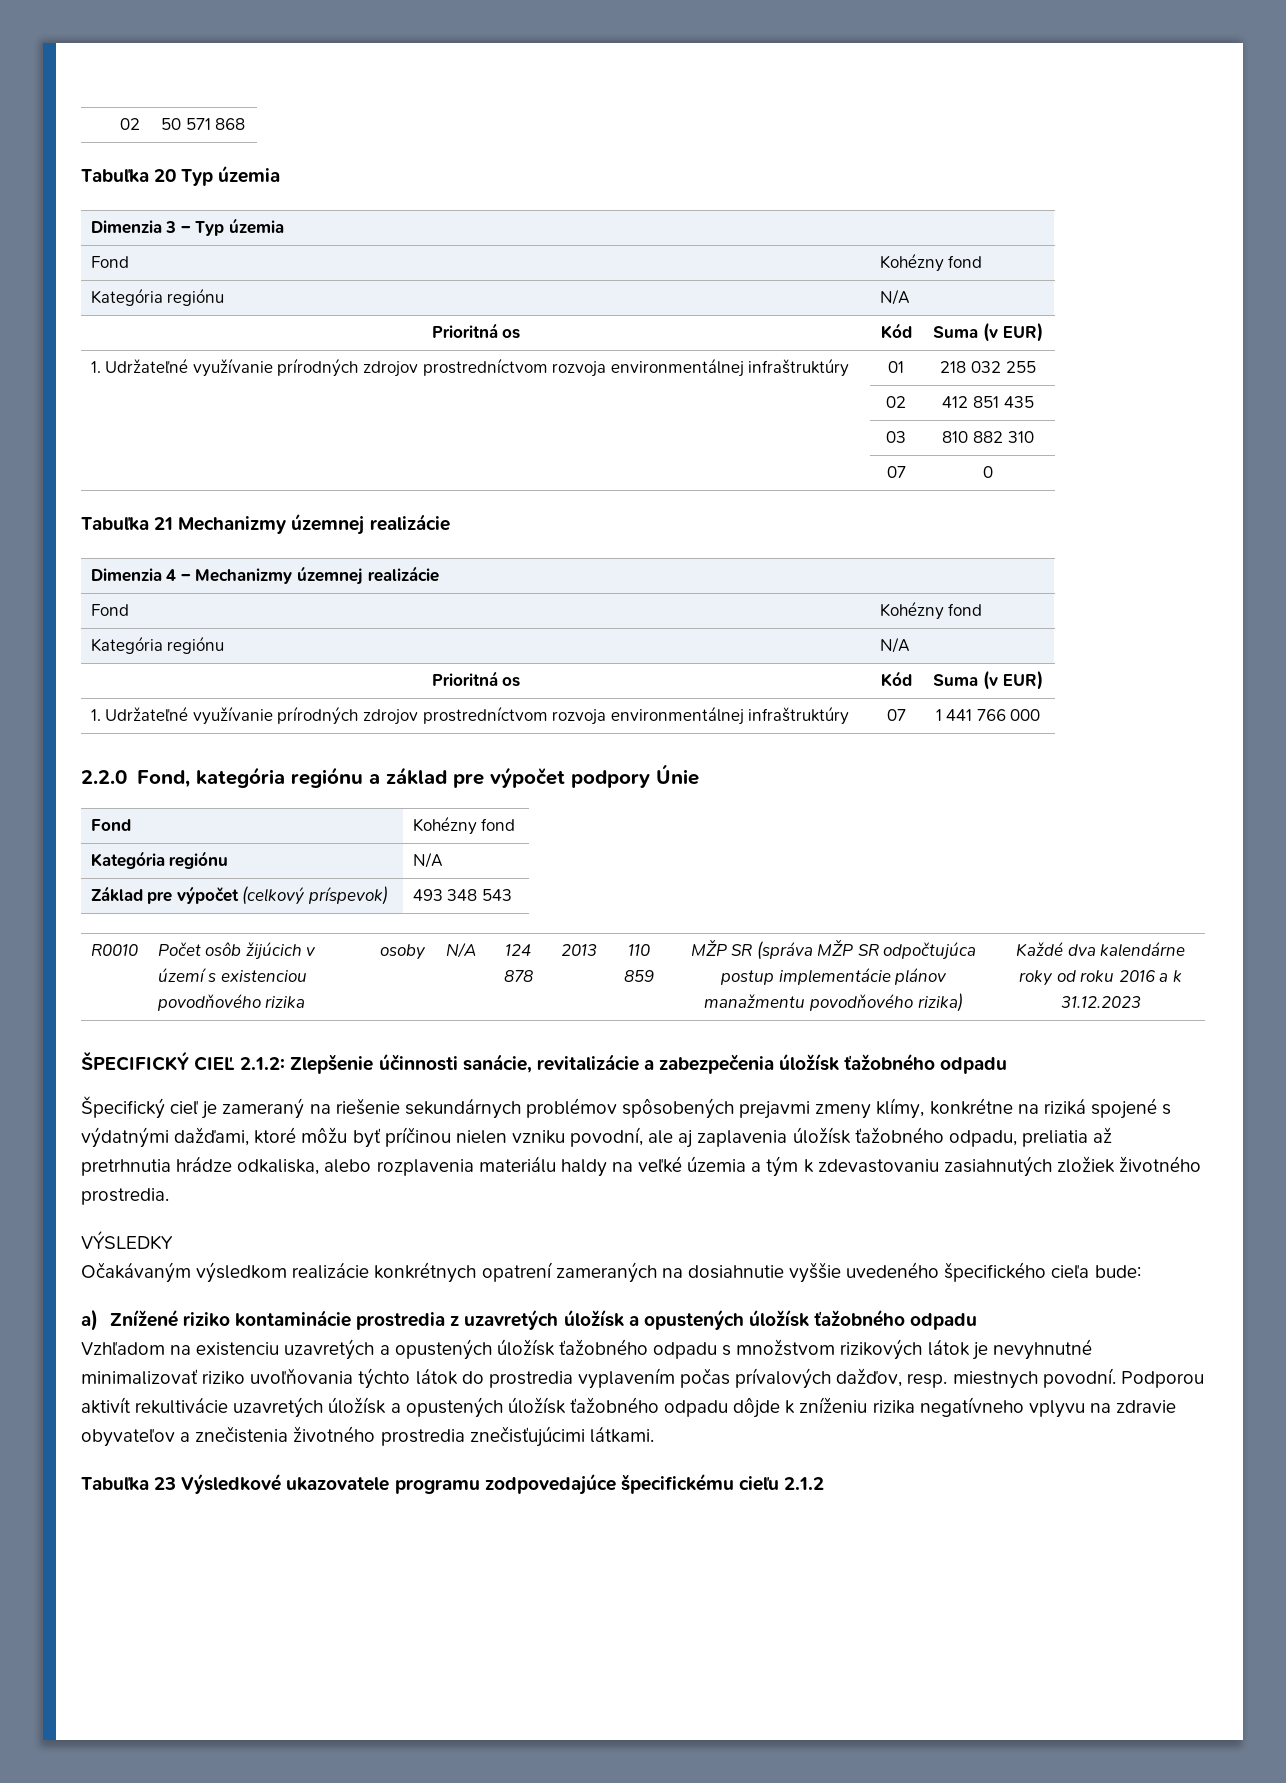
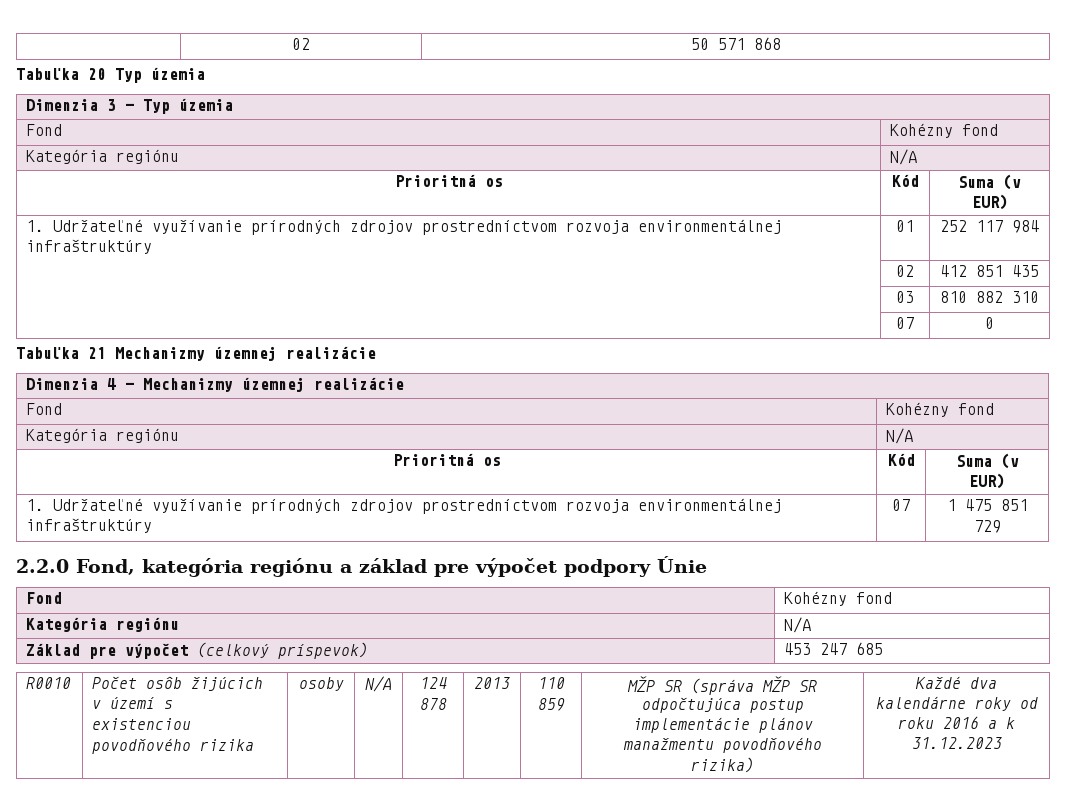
[940,361,1036,373] 218 032 255 -> [940,220,1039,233] 252 117 984
[946,709,1041,721] 441 766 000 -> [964,499,1028,511] [973,520,1001,533] 475 851 729
[412,889,512,901] 493 348 543 -> [784,642,884,655] 453 247 685
[81,1051,1008,1074] [81,1096,1172,1119] [81,1127,1113,1148] [81,1156,1202,1177] [81,1188,169,1205] [81,1230,173,1250] [81,1262,1141,1283] [81,1309,978,1331] [81,1339,1092,1360] [81,1368,1204,1389] [81,1397,1177,1418] [81,1426,654,1447] [81,1473,825,1495] // ŠPECIFICKÝ CIEĽ 2.1.2: Zlepšenie účinnosti sanácie, revitalizácie a zabezpečenia úložísk ťažobného odpadu // Špecifický cieľ je zameraný na riešenie sekundárnych problémov spôsobených prejavmi zmeny klímy, konkrétne na riziká spojené s výdatnými dažďami, ktoré môžu byť príčinou nielen vzniku povodní, ale aj zaplavenia úložísk ťažobného odpadu, preliatia až pretrhnutia hrádze odkaliska, alebo rozplavenia materiálu haldy na veľké územia a tým k zdevastovaniu zasiahnutých zložiek životného prostredia. // VÝSLEDKY // Očakávaným výsledkom realizácie konkrétnych opatrení zameraných na dosiahnutie vyššie uvedeného špecifického cieľa bude: // a) Znížené riziko kontaminácie prostredia z uzavretých úložísk a opustených úložísk ťažobného odpadu // Vzhľadom na existenciu uzavretých a opustených úložísk ťažobného odpadu s množstvom rizikových látok je nevyhnutné minimalizovať riziko uvoľňovania týchto látok do prostredia vyplavením počas prívalových dažďov, resp. miestnych povodní. Podporou aktivít rekultivácie uzavretých úložísk a opustených úložísk ťažobného odpadu dôjde k zníženiu rizika negatívneho vplyvu na zdravie obyvateľov a znečistenia životného prostredia znečisťujúcimi látkami. // Tabuľka 23 Výsledkové ukazovatele programu zodpovedajúce špecifickému cieľu 2.1.2 -> (1002, 743) none

